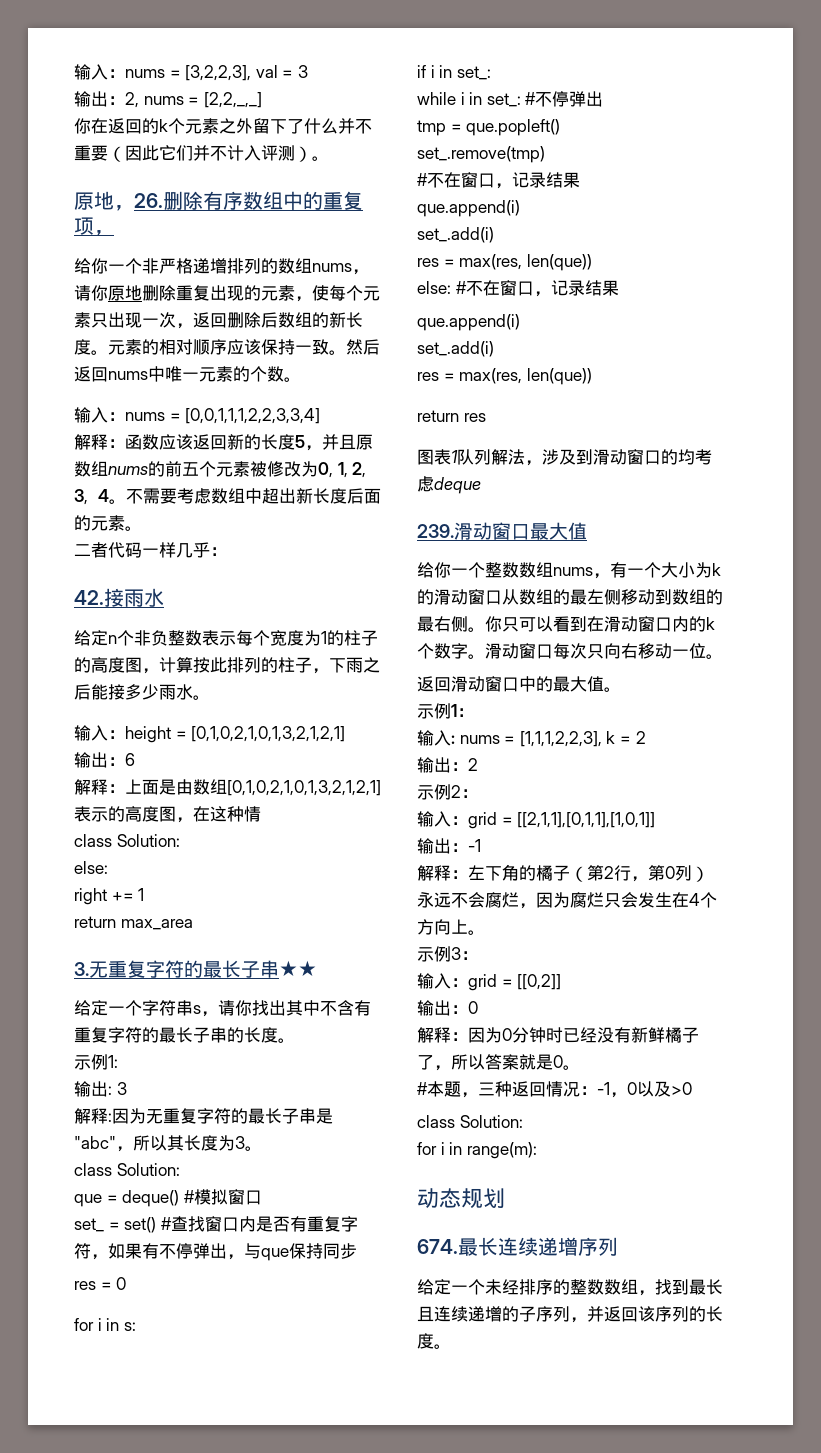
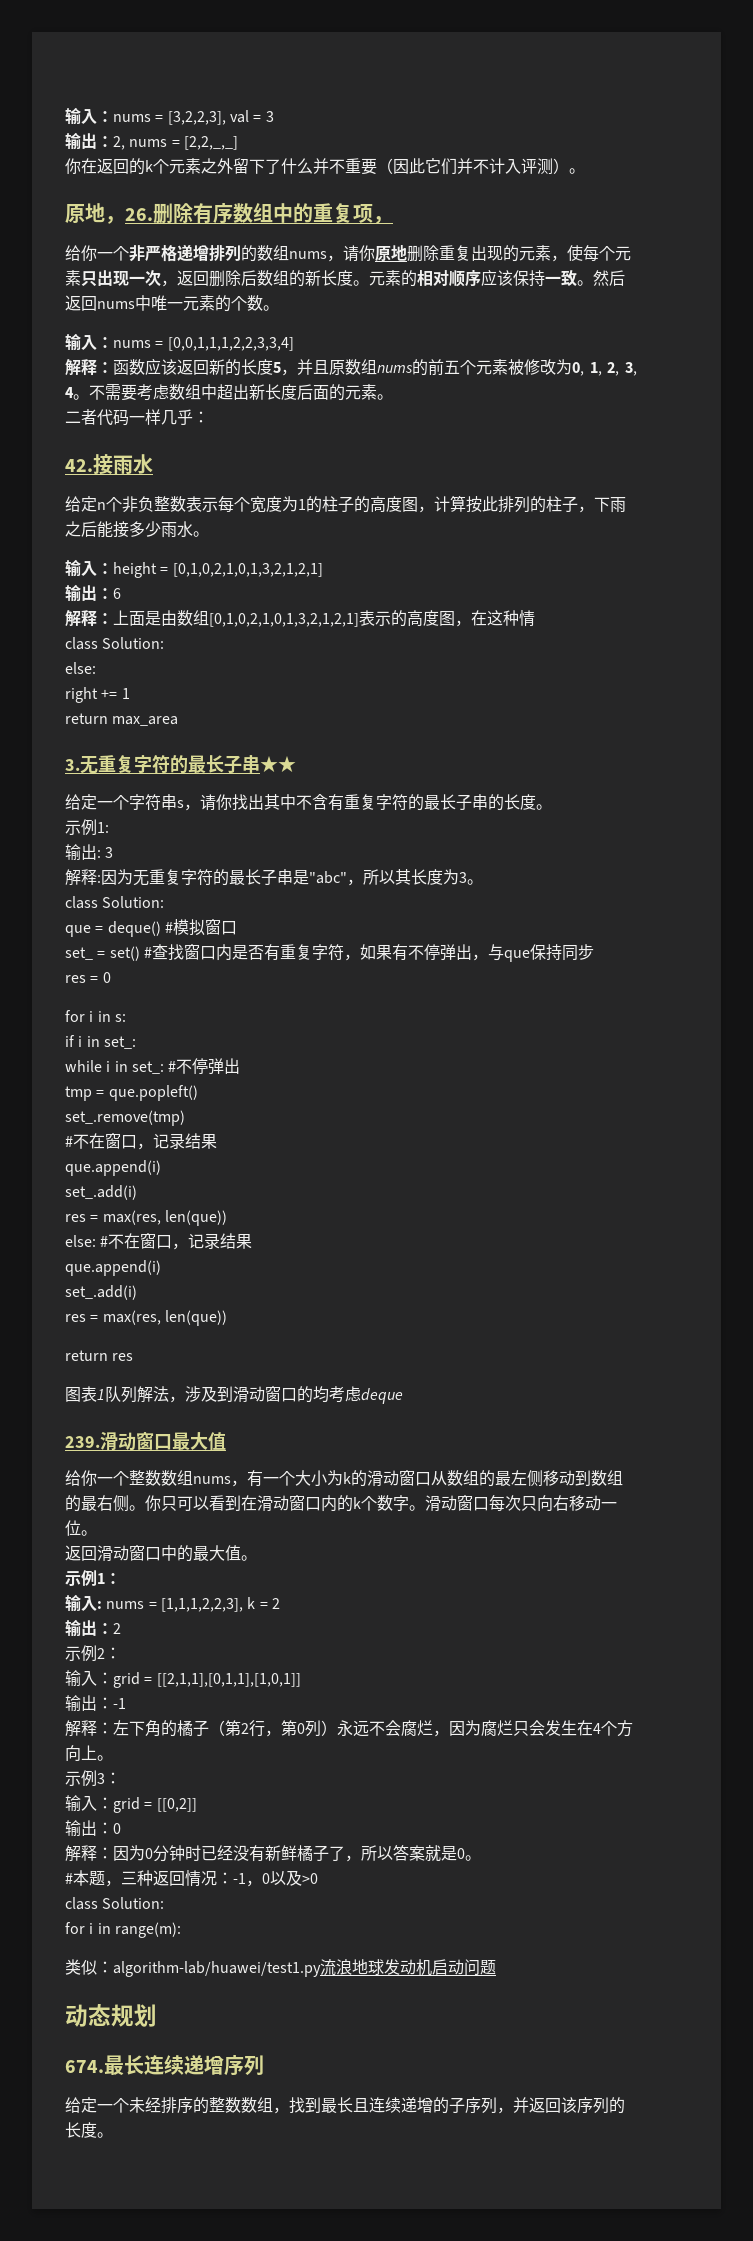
(537, 1150) none -> [65,1959,496,1977] // 类似：algorithm-lab/huawei/test1.py流浪地球发动机启动问题

